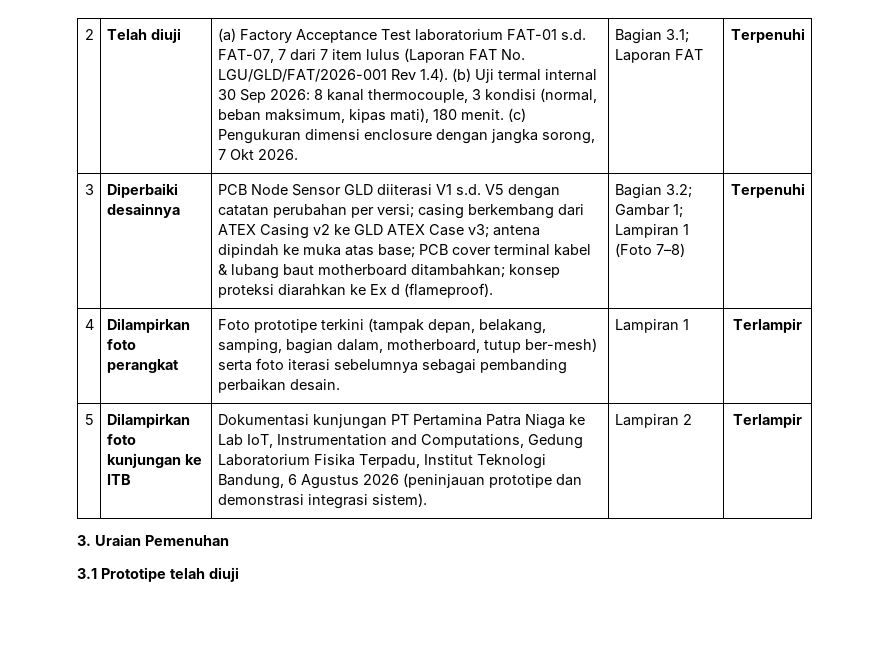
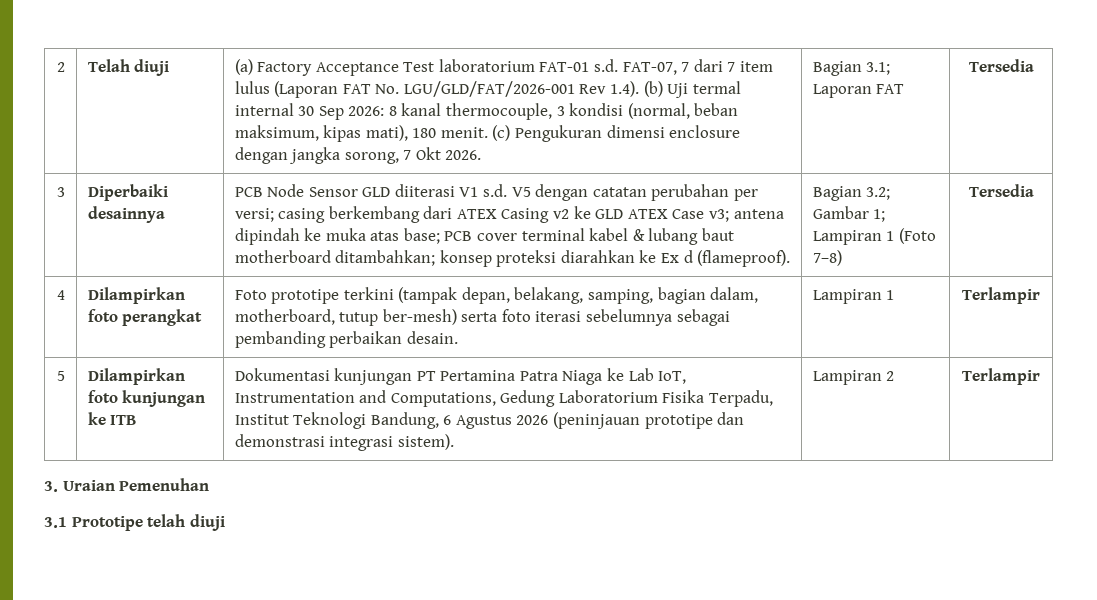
[730,28,805,43] Terpenuhi -> [968,59,1034,72] Tersedia
[730,183,805,198] Terpenuhi -> [968,184,1034,197] Tersedia

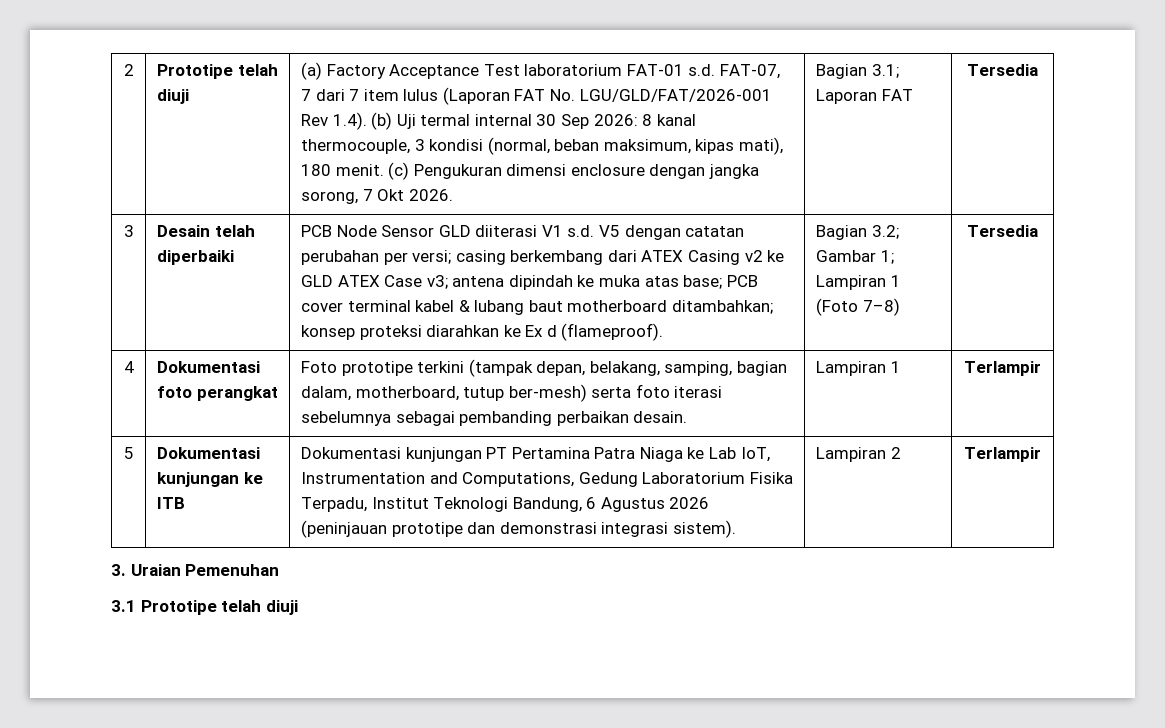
[56,62,65,72] [87,59,130,72] 2 | Telah -> [123,64,134,76] [156,64,278,79] 2 | Prototipe telah
[87,184,168,201] [87,206,165,223] Diperbaiki desainnya -> [156,225,255,237] [156,250,234,265] Desain telah diperbaiki
[87,287,185,304] Dilampirkan -> [156,361,260,373] Dokumentasi
[87,368,185,385] [87,390,118,403] Dilampirkan foto -> [156,447,260,459] Dokumentasi

